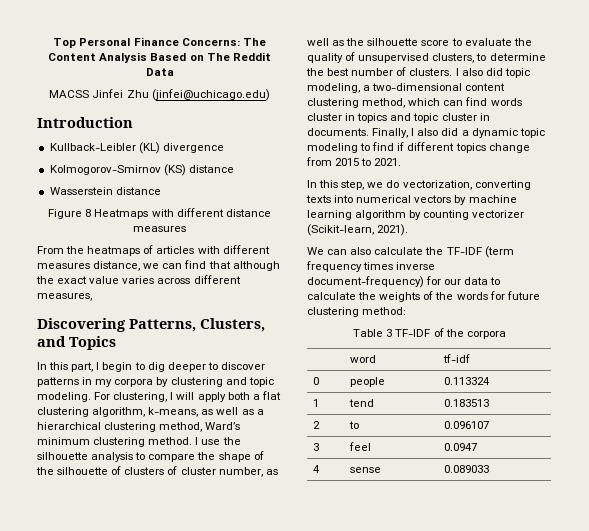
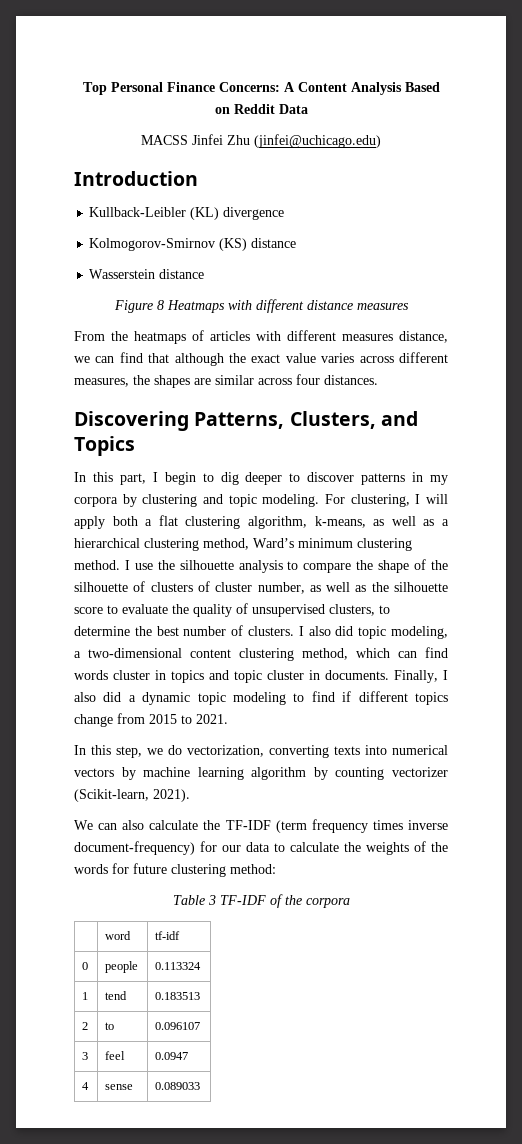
[242,38,266,46] The -> [283,82,295,92] A
[206,53,230,61] The -> (230, 110) none
(92, 297) none -> [133,374,378,388] the shapes are similar across four distances.

